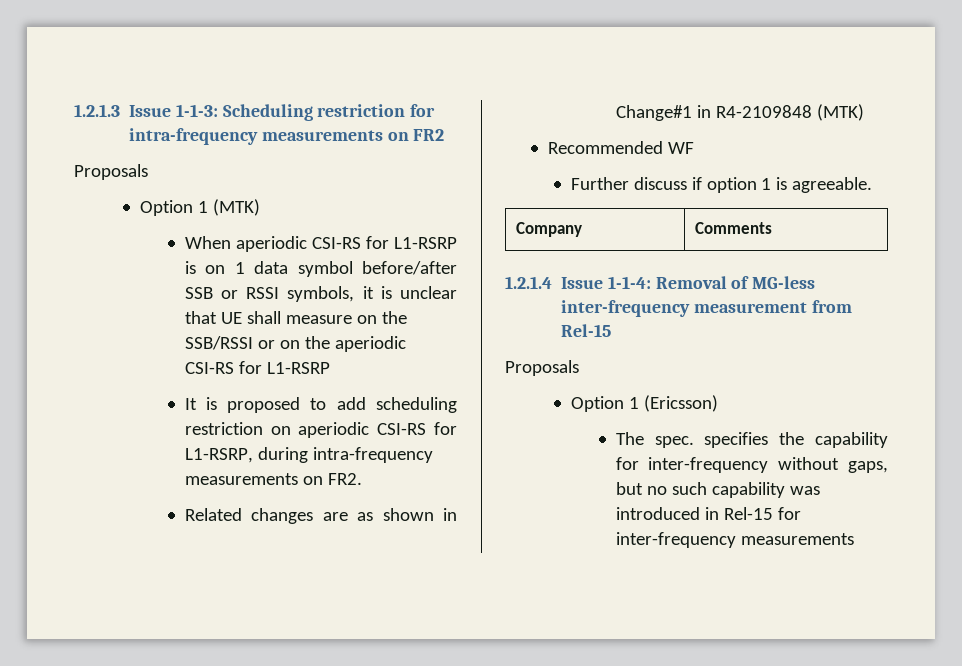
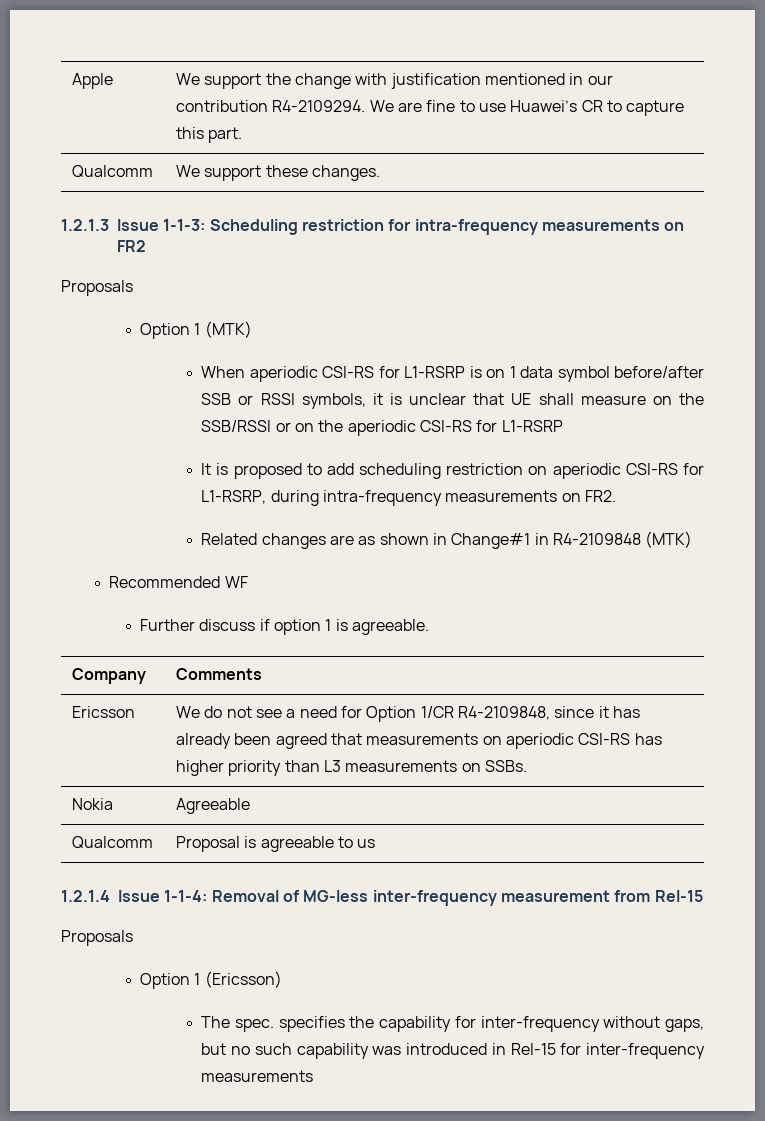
(74, 110) none -> [72,73,114,89] [176,73,613,89] [176,100,685,116] [176,127,243,143] [72,165,154,178] [176,165,381,181] Apple | We support the change with justification mentioned in our contribution R4-2109294. We are fine to use Huawei’s CR to capture this part. // Qualcomm | We support these changes. //
(773, 228) none -> [72,706,136,718] [176,706,640,722] [176,733,662,749] [176,760,528,776] [72,798,114,810] [176,798,251,814] [72,836,154,849] [176,836,376,852] // Ericsson | We do not see a need for Option 1/CR R4-2109848, since it has already been agreed that measurements on aperiodic CSI-RS has higher priority than L3 measurements on SSBs. // Nokia | Agreeable // Qualcomm | Proposal is agreeable to us

